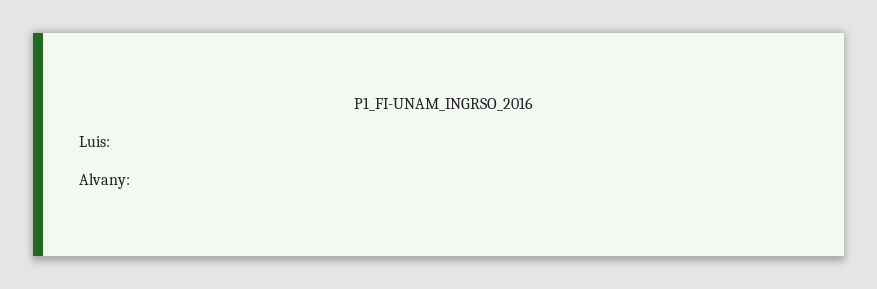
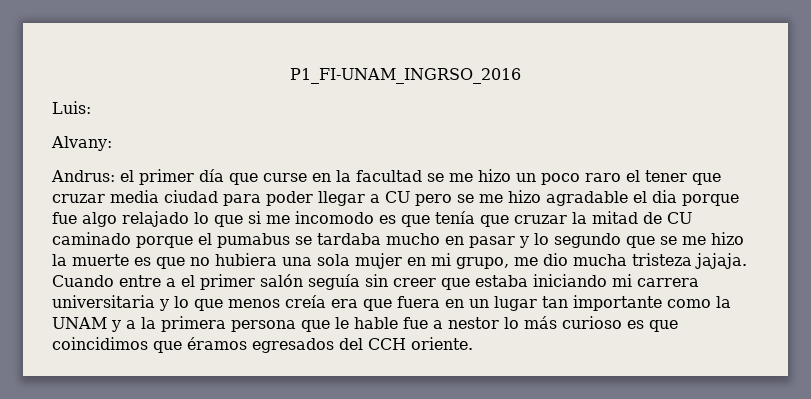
(130, 181) none -> [51,169,721,185] [52,190,739,206] [52,211,692,227] [52,232,744,248] [52,253,747,269] [52,274,699,290] [52,295,731,311] [52,316,678,332] [52,337,473,353] // Andrus: el primer día que curse en la facultad se me hizo un poco raro el tener que cruzar media ciudad para poder llegar a CU pero se me hizo agradable el dia porque fue algo relajado lo que si me incomodo es que tenía que cruzar la mitad de CU caminado porque el pumabus se tardaba mucho en pasar y lo segundo que se me hizo la muerte es que no hubiera una sola mujer en mi grupo, me dio mucha tristeza jajaja. Cuando entre a el primer salón seguía sin creer que estaba iniciando mi carrera universitaria y lo que menos creía era que fuera en un lugar tan importante como la UNAM y a la primera persona que le hable fue a nestor lo más curioso es que coincidimos que éramos egresados del CCH oriente.

